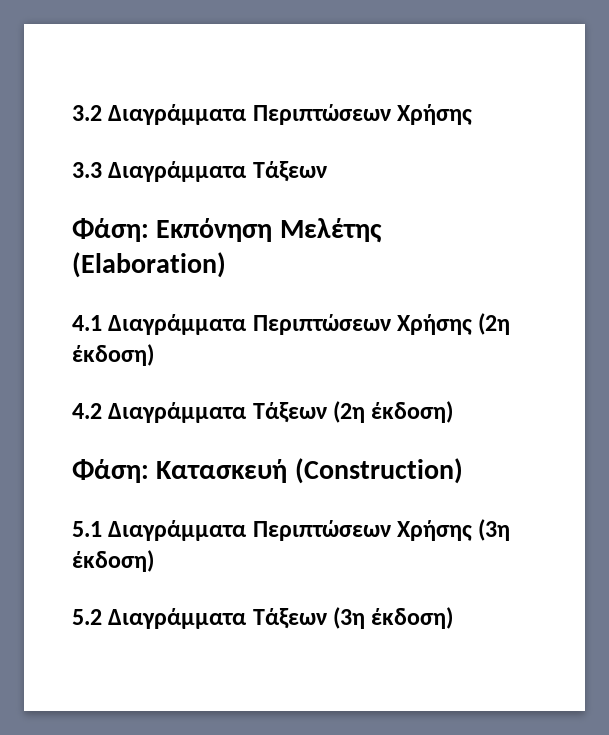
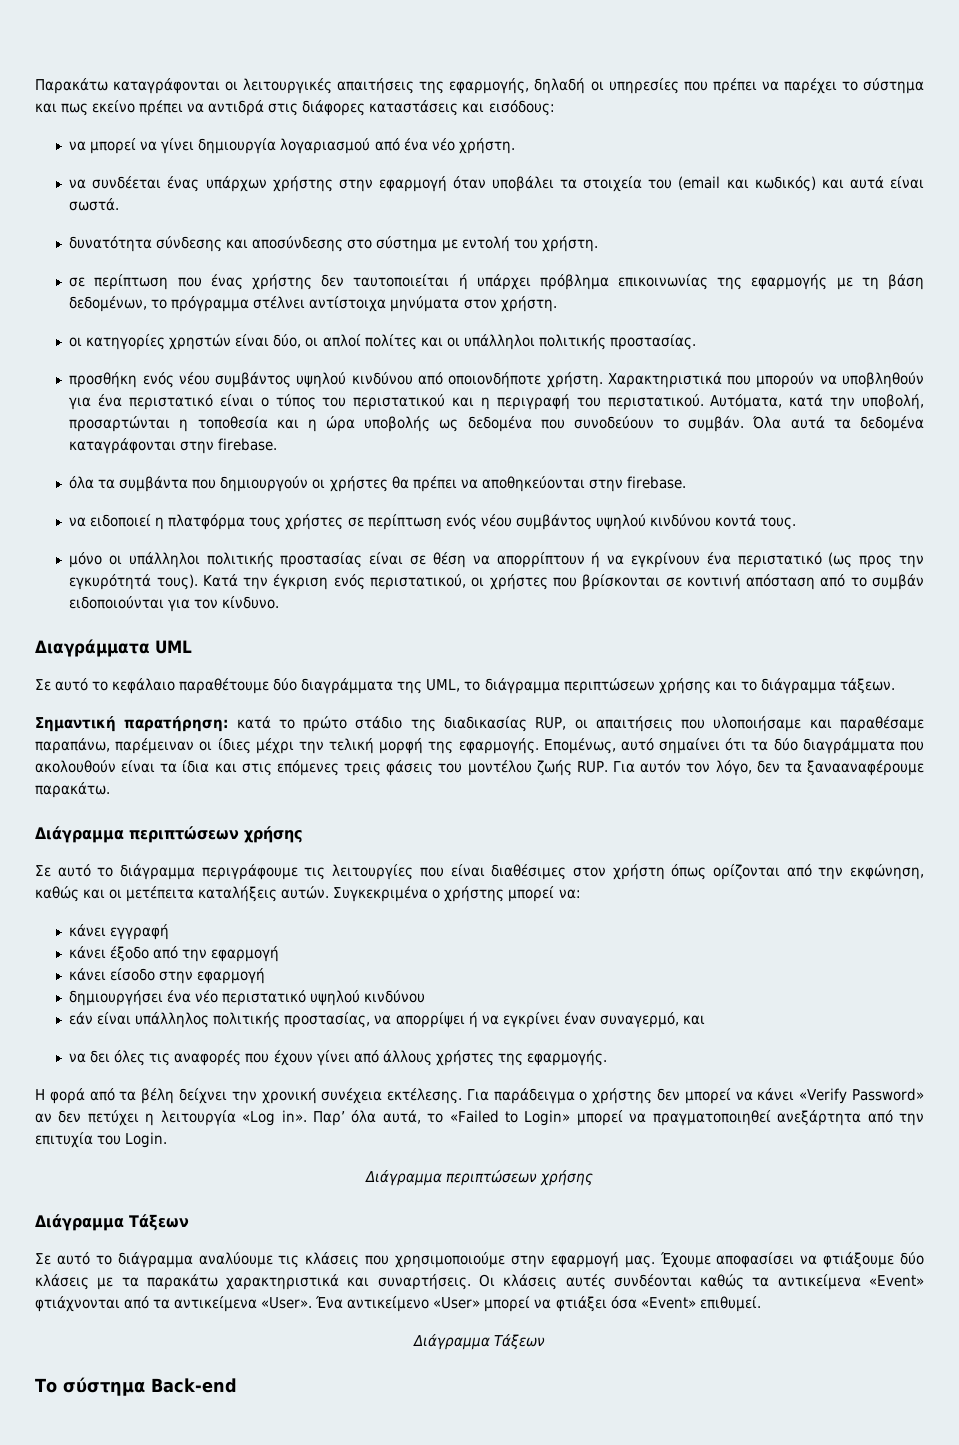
[72,104,473,125] [72,161,327,182] [72,218,382,243] [72,252,226,278] [72,313,511,335] [72,344,154,366] [72,401,454,423] [72,458,463,484] [72,519,511,541] [72,550,154,572] [72,607,454,629] 3.2 Διαγράμματα Περιπτώσεων Χρήσης // 3.3 Διαγράμματα Τάξεων // Φάση: Εκπόνηση Μελέτης (Elaboration) // 4.1 Διαγράμματα Περιπτώσεων Χρήσης (2η έκδοση) // 4.2 Διαγράμματα Τάξεων (2η έκδοση) // Φάση: Κατασκευή (Construction) // 5.1 Διαγράμματα Περιπτώσεων Χρήσης (3η έκδοση) // 5.2 Διαγράμματα Τάξεων (3η έκδοση) -> [35,78,925,94] [35,100,555,116] [69,138,515,154] [69,176,925,192] [69,198,120,211] [69,236,598,252] [69,274,924,290] [69,296,557,312] [69,334,696,350] [69,372,924,388] [69,394,924,410] [69,416,924,432] [69,438,278,454] [69,476,686,492] [69,514,796,530] [69,552,925,568] [69,574,924,590] [69,596,280,612] [35,639,192,657] [35,678,895,694] [35,716,925,732] [35,738,924,754] [35,760,924,776] [35,782,110,798] [35,826,303,843] [35,864,924,880] [35,886,581,902] [69,924,170,940] [69,946,280,962] [69,968,266,984] [69,990,426,1006] [69,1012,705,1028] [69,1050,607,1066] [35,1088,924,1104] [35,1110,924,1126] [35,1132,168,1148] [364,1170,594,1186] [35,1214,189,1231] [35,1252,924,1268] [35,1274,925,1290] [35,1296,761,1312] [412,1334,546,1350] [35,1377,237,1396] Παρακάτω καταγράφονται οι λειτουργικές απαιτήσεις της εφαρμογής, δηλαδή οι υπηρεσίες που πρέπει να παρέχει το σύστημα και πως εκείνο πρέπει να αντιδρά στις διάφορες καταστάσεις και εισόδους: // να μπορεί να γίνει δημιουργία λογαριασμού από ένα νέο χρήστη. // να συνδέεται ένας υπάρχων χρήστης στην εφαρμογή όταν υποβάλει τα στοιχεία του (email και κωδικός) και αυτά είναι σωστά. // δυνατότητα σύνδεσης και αποσύνδεσης στο σύστημα με εντολή του χρήστη. // σε περίπτωση που ένας χρήστης δεν ταυτοποιείται ή υπάρχει πρόβλημα επικοινωνίας της εφαρμογής με τη βάση δεδομένων, το πρόγραμμα στέλνει αντίστοιχα μηνύματα στον χρήστη. // οι κατηγορίες χρηστών είναι δύο, οι απλοί πολίτες και οι υπάλληλοι πολιτικής προστασίας. // προσθήκη ενός νέου συμβάντος υψηλού κινδύνου από οποιονδήποτε χρήστη. Χαρακτηριστικά που μπορούν να υποβληθούν για ένα περιστατικό είναι ο τύπος του περιστατικού και η περιγραφή του περιστατικού. Αυτόματα, κατά την υποβολή, προσαρτώνται η τοποθεσία και η ώρα υποβολής ως δεδομένα που συνοδεύουν το συμβάν. Όλα αυτά τα δεδομένα καταγράφονται στην firebase. // όλα τα συμβάντα που δημιουργούν οι χρήστες θα πρέπει να αποθηκεύονται στην firebase. // να ειδοποιεί η πλατφόρμα τους χρήστες σε περίπτωση ενός νέου συμβάντος υψηλού κινδύνου κοντά τους. // μόνο οι υπάλληλοι πολιτικής προστασίας είναι σε θέση να απορρίπτουν ή να εγκρίνουν ένα περιστατικό (ως προς την εγκυρότητά τους). Κατά την έγκριση ενός περιστατικού, οι χρήστες που βρίσκονται σε κοντινή απόσταση από το συμβάν ειδοποιούνται για τον κίνδυνο. // Διαγράμματα UML // Σε αυτό το κεφάλαιο παραθέτουμε δύο διαγράμματα της UML, το διάγραμμα περιπτώσεων χρήσης και το διάγραμμα τάξεων. // Σημαντική παρατήρηση: κατά το πρώτο στάδιο της διαδικασίας RUP, οι απαιτήσεις που υλοποιήσαμε και παραθέσαμε παραπάνω, παρέμειναν οι ίδιες μέχρι την τελική μορφή της εφαρμογής. Επομένως, αυτό σημαίνει ότι τα δύο διαγράμματα που ακολουθούν είναι τα ίδια και στις επόμενες τρεις φάσεις του μοντέλου ζωής RUP. Για αυτόν τον λόγο, δεν τα ξανααναφέρουμε παρακάτω. // Διάγραμμα περιπτώσεων χρήσης // Σε αυτό το διάγραμμα περιγράφουμε τις λειτουργίες που είναι διαθέσιμες στον χρήστη όπως ορίζονται από την εκφώνηση, καθώς και οι μετέπειτα καταλήξεις αυτών. Συγκεκριμένα ο χρήστης μπορεί να: // κάνει εγγραφή // κάνει έξοδο από την εφαρμογή // κάνει είσοδο στην εφαρμογή // δημιουργήσει ένα νέο περιστατικό υψηλού κινδύνου // εάν είναι υπάλληλος πολιτικής προστασίας, να απορρίψει ή να εγκρίνει έναν συναγερμό, και // να δει όλες τις αναφορές που έχουν γίνει από άλλους χρήστες της εφαρμογής. // Η φορά από τα βέλη δείχνει την χρονική συνέχεια εκτέλεσης. Για παράδειγμα ο χρήστης δεν μπορεί να κάνει «Verify Password» αν δεν πετύχει η λειτουργία «Log in». Παρ’ όλα αυτά, το «Failed to Login» μπορεί να πραγματοποιηθεί ανεξάρτητα από την επιτυχία του Login. // Διάγραμμα περιπτώσεων χρήσης // Διάγραμμα Τάξεων // Σε αυτό το διάγραμμα αναλύουμε τις κλάσεις που χρησιμοποιούμε στην εφαρμογή μας. Έχουμε αποφασίσει να φτιάξουμε δύο κλάσεις με τα παρακάτω χαρακτηριστικά και συναρτήσεις. Οι κλάσεις αυτές συνδέονται καθώς τα αντικείμενα «Event» φτιάχνονται από τα αντικείμενα «User». Ένα αντικείμενο «User» μπορεί να φτιάξει όσα «Event» επιθυμεί. // Διάγραμμα Τάξεων // Το σύστημα Back-end

